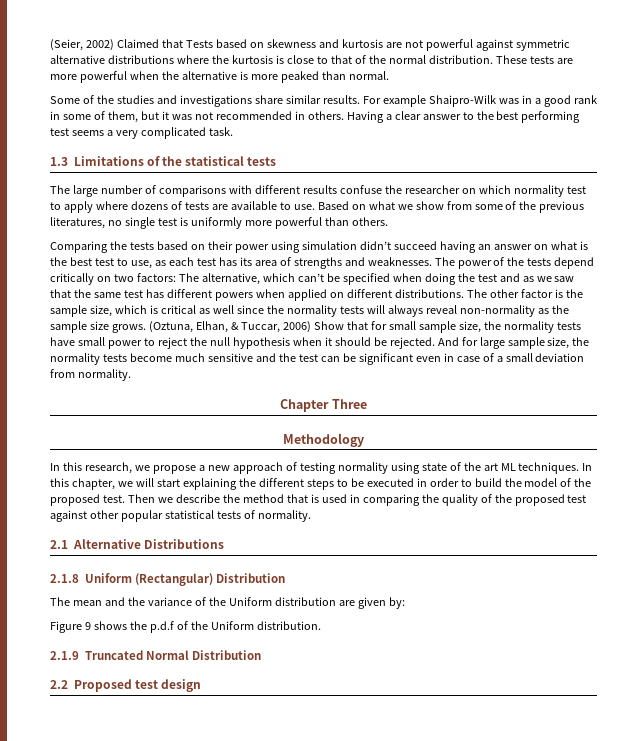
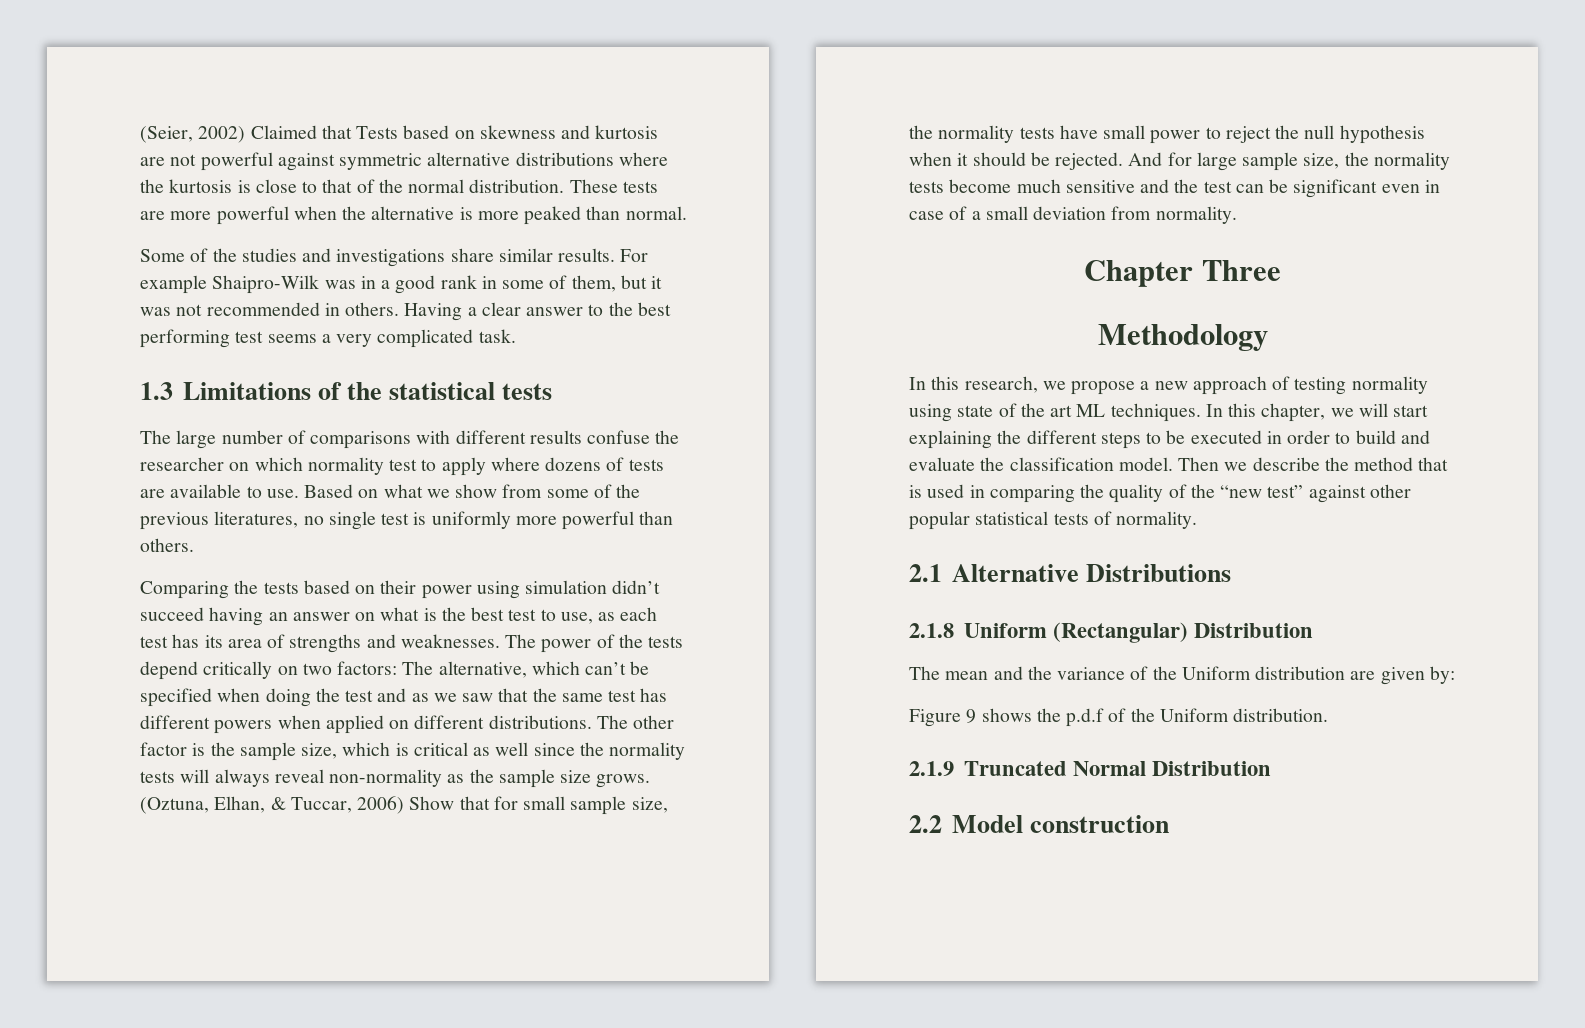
[504,478,592,487] [50,494,125,506] the model of the proposed test. -> [1400,430,1430,444] [909,457,1173,471] and evaluate the classification model.
[514,494,587,506] proposed test -> [1220,485,1304,498] “new test”
[73,679,201,692] Proposed test design -> [951,815,1169,833] Model construction

